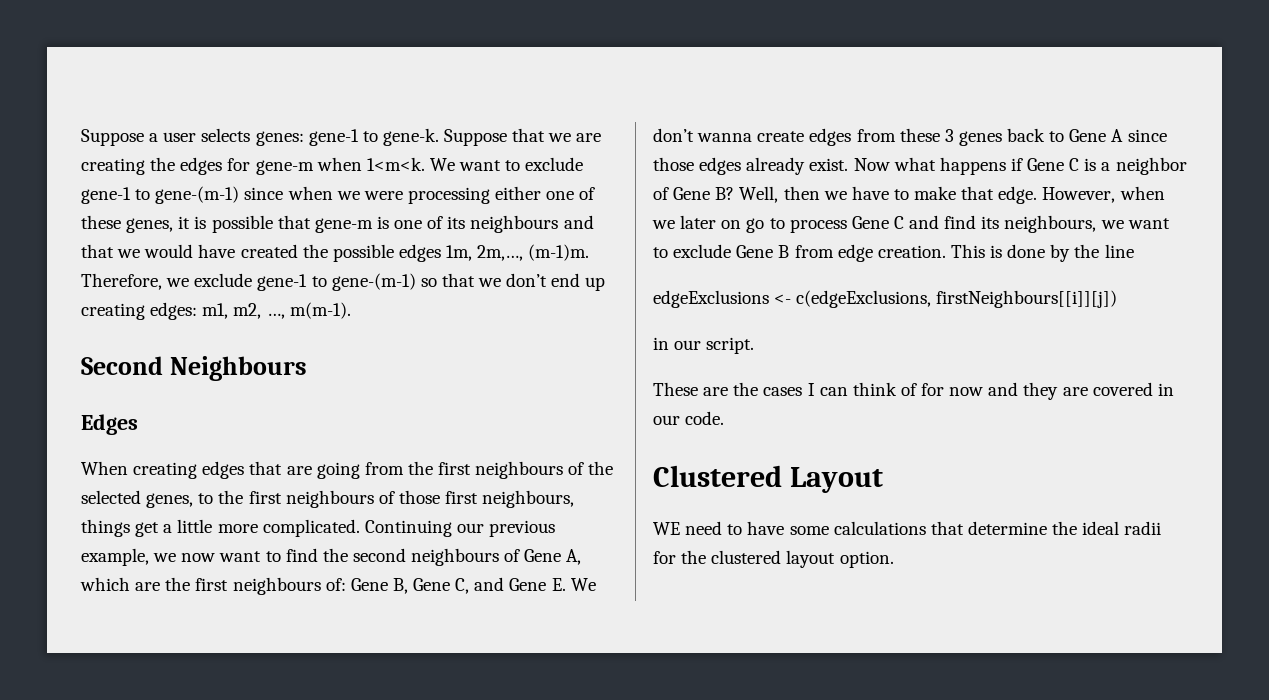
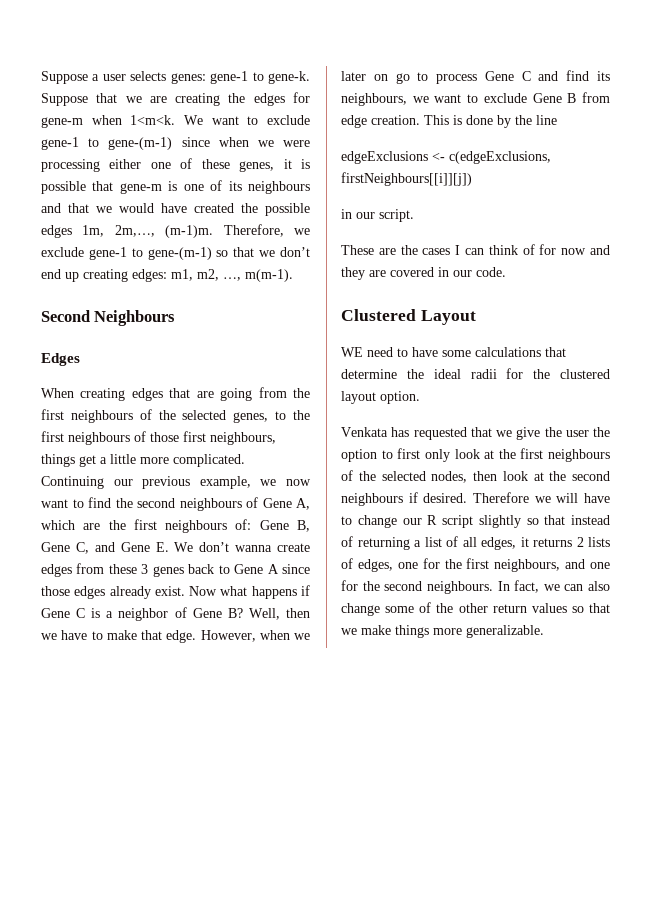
(894, 559) none -> [341,427,610,440] [341,448,610,462] [341,470,610,483] [341,492,610,506] [341,515,610,528] [341,536,610,550] [341,558,610,572] [341,580,610,594] [341,602,610,616] [341,625,544,638] // Venkata has requested that we give the user the option to first only look at the first neighbours of the selected nodes, then look at the second neighbours if desired. Therefore we will have to change our R script slightly so that instead of returning a list of all edges, it returns 2 lists of edges, one for the first neighbours, and one for the second neighbours. In fact, we can also change some of the other return values so that we make things more generalizable.

